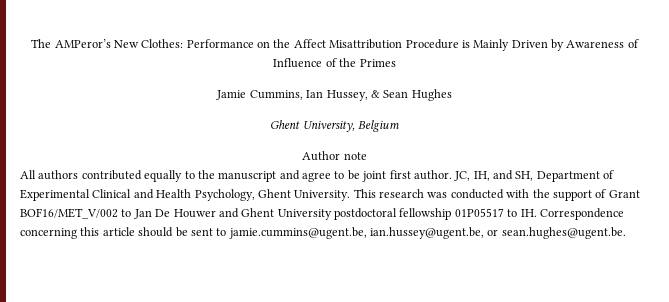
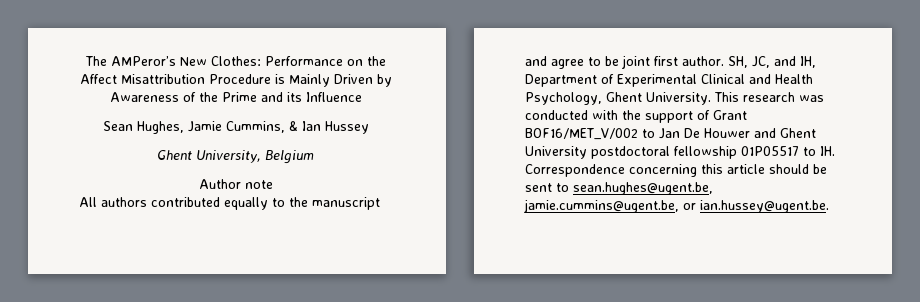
[273,58,396,68] [216,89,452,101] Influence of the Primes // Jamie Cummins, Ian Hussey, & Sean Hughes -> [198,92,362,102] [102,121,369,134] the Prime and its Influence // Sean Hughes, Jamie Cummins, & Ian Hussey
[454,170,534,181] JC, IH, and SH, -> [728,56,816,68] SH, JC, and IH,
[228,227,626,239] jamie.cummins@ugent.be, ian.hussey@ugent.be, or sean.hughes@ugent.be. -> [573,182,713,195] [524,199,829,213] sean.hughes@ugent.be, jamie.cummins@ugent.be, or ian.hussey@ugent.be.

